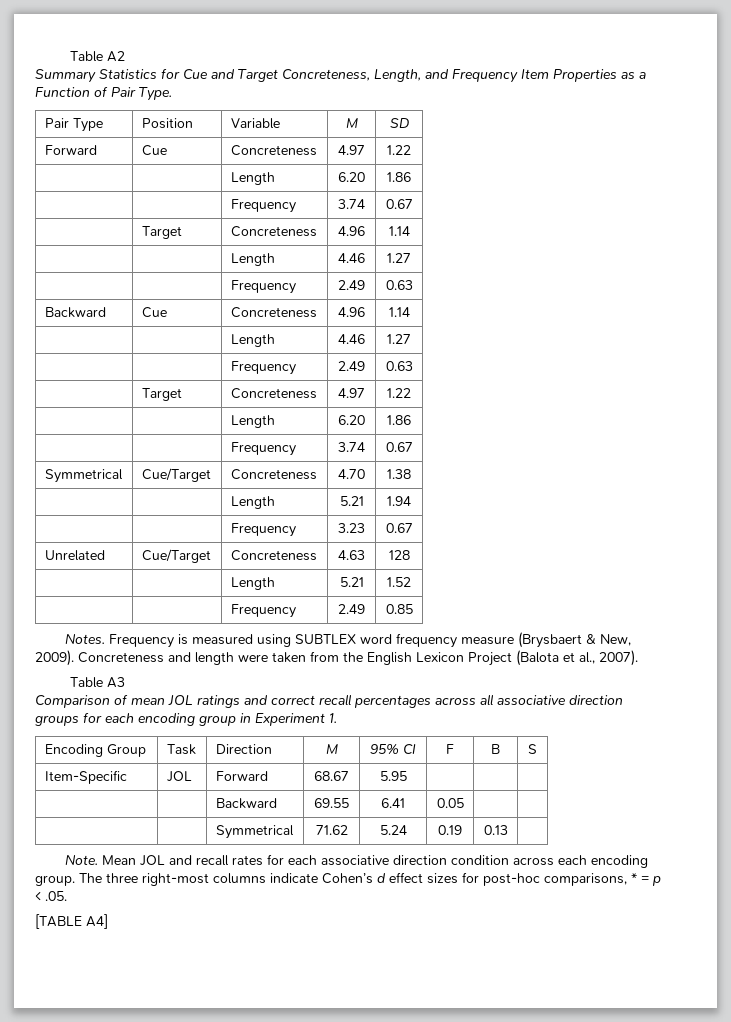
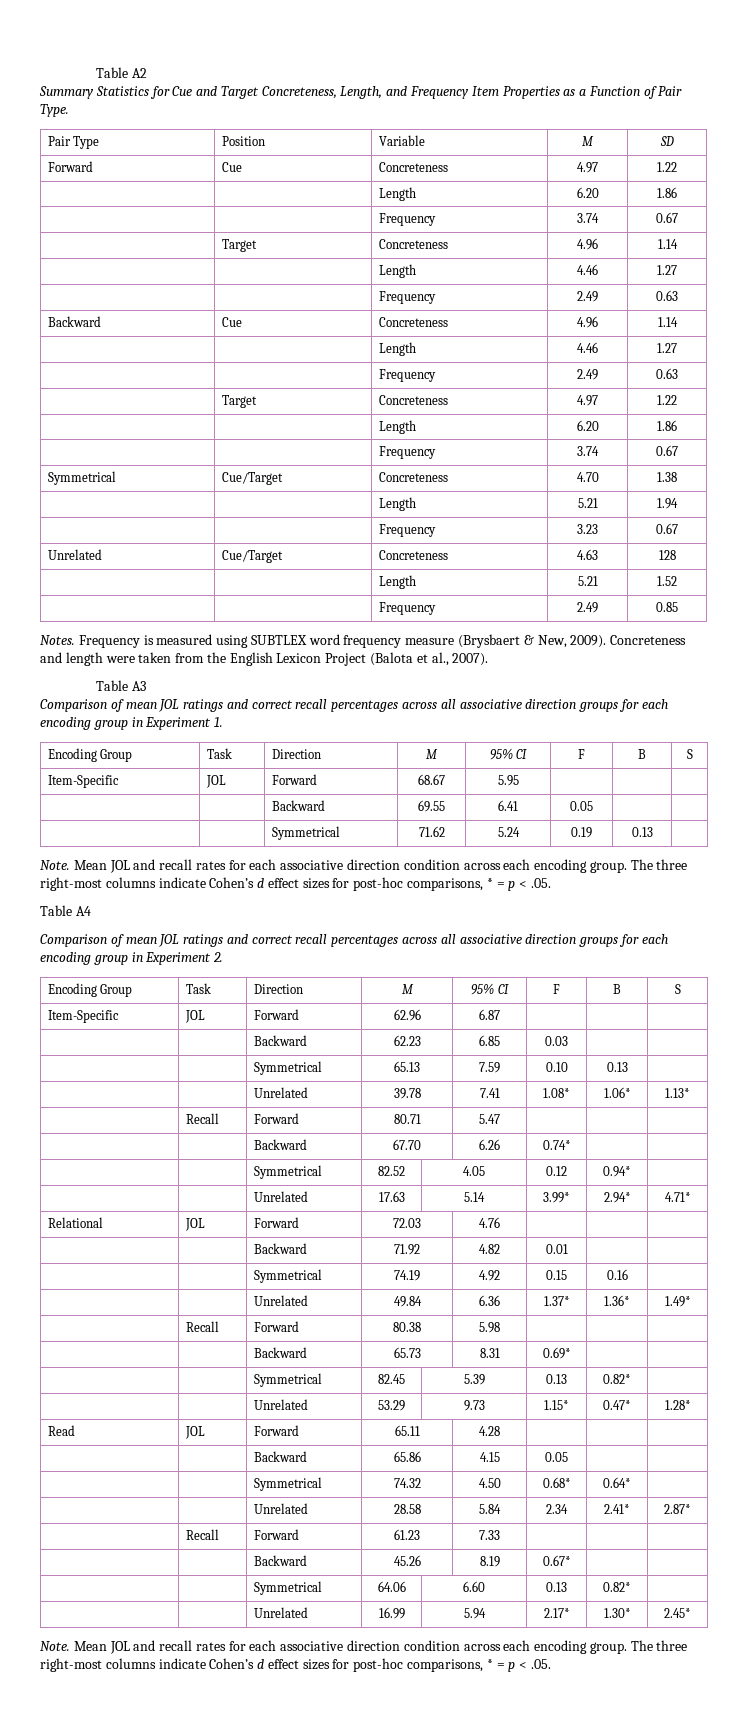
[35,914,108,929] [TABLE A4] -> [40,905,91,916] [40,934,668,947] [40,952,224,965] [47,983,133,997] [185,983,211,994] [253,984,303,994] [401,984,414,994] [471,983,509,995] [553,984,560,994] [613,984,621,994] [674,984,681,994] [47,1010,119,1023] [184,1010,205,1023] [253,1009,299,1020] [393,1009,421,1021] [479,1009,500,1020] [253,1035,307,1046] [393,1035,421,1046] [479,1035,500,1046] [545,1036,568,1046] [253,1061,322,1075] [394,1061,420,1072] [479,1062,500,1073] [545,1062,568,1072] [606,1062,628,1072] [253,1087,308,1098] [393,1088,421,1099] [479,1088,500,1098] [543,1088,570,1098] [603,1087,631,1098] [665,1088,690,1098] [185,1113,219,1124] [253,1113,299,1124] [393,1114,421,1124] [479,1114,500,1124] [253,1139,307,1150] [393,1139,421,1150] [479,1139,500,1150] [542,1140,571,1150] [253,1165,322,1179] [378,1166,405,1176] [463,1166,485,1176] [546,1166,567,1176] [603,1166,631,1177] [253,1191,308,1202] [378,1191,405,1202] [464,1192,485,1202] [543,1192,570,1203] [603,1192,631,1203] [664,1192,691,1202] [47,1217,103,1228] [184,1218,205,1231] [253,1217,299,1228] [393,1218,421,1228] [479,1217,500,1228] [253,1243,307,1254] [394,1244,420,1255] [479,1244,500,1254] [545,1244,568,1254] [253,1269,322,1283] [394,1270,420,1281] [479,1270,500,1281] [546,1270,567,1280] [606,1269,628,1280] [253,1295,308,1306] [393,1296,422,1307] [479,1295,500,1306] [543,1296,570,1306] [604,1295,630,1306] [664,1296,691,1307] [185,1321,219,1332] [253,1321,299,1332] [393,1322,421,1332] [479,1322,500,1333] [253,1347,307,1358] [393,1347,421,1358] [479,1348,500,1358] [542,1347,571,1359] [253,1373,322,1387] [378,1374,405,1384] [463,1374,485,1385] [546,1374,567,1384] [603,1374,631,1384] [253,1399,308,1410] [378,1400,405,1411] [463,1400,485,1411] [544,1400,569,1410] [603,1400,631,1410] [664,1400,691,1410] [47,1425,75,1436] [184,1426,205,1439] [253,1425,299,1436] [394,1425,420,1436] [479,1426,500,1436] [253,1451,307,1462] [393,1451,421,1462] [479,1452,500,1462] [545,1452,568,1462] [253,1477,322,1491] [393,1478,421,1488] [478,1478,501,1488] [542,1477,571,1488] [603,1477,631,1488] [253,1503,308,1514] [393,1504,421,1514] [479,1504,501,1514] [546,1504,568,1514] [604,1504,630,1514] [664,1504,691,1514] [185,1529,219,1540] [253,1529,299,1540] [394,1529,420,1540] [479,1530,500,1540] [253,1555,307,1566] [393,1555,421,1566] [479,1556,500,1567] [542,1555,571,1566] [253,1581,322,1595] [377,1581,406,1592] [463,1581,485,1592] [546,1582,567,1592] [603,1582,631,1592] [253,1607,308,1618] [378,1607,405,1619] [463,1608,486,1619] [543,1608,570,1618] [603,1608,631,1618] [664,1608,691,1618] [40,1640,688,1654] [40,1658,551,1672] Table A4 // Comparison of mean JOL ratings and correct recall percentages across all associative direction groups for each encoding group in Experiment 2. // Encoding Group | Task | Direction | M | 95% CI | F | B | S // Item-Specific | JOL | Forward | 62.96 | 6.87 | | | // | | Backward | 62.23 | 6.85 | 0.03 | | // | | Symmetrical | 65.13 | 7.59 | 0.10 | 0.13 | // | | Unrelated | 39.78 | 7.41 | 1.08* | 1.06* | 1.13* // | Recall | Forward | 80.71 | 5.47 | | | // | | Backward | 67.70 | 6.26 | 0.74* | | // | | Symmetrical | 82.52 | 4.05 | 0.12 | 0.94* | // | | Unrelated | 17.63 | 5.14 | 3.99* | 2.94* | 4.71* // Relational | JOL | Forward | 72.03 | 4.76 | | | // | | Backward | 71.92 | 4.82 | 0.01 | | // | | Symmetrical | 74.19 | 4.92 | 0.15 | 0.16 | // | | Unrelated | 49.84 | 6.36 | 1.37* | 1.36* | 1.49* // | Recall | Forward | 80.38 | 5.98 | | | // | | Backward | 65.73 | 8.31 | 0.69* | | // | | Symmetrical | 82.45 | 5.39 | 0.13 | 0.82* | // | | Unrelated | 53.29 | 9.73 | 1.15* | 0.47* | 1.28* // Read | JOL | Forward | 65.11 | 4.28 | | | // | | Backward | 65.86 | 4.15 | 0.05 | | // | | Symmetrical | 74.32 | 4.50 | 0.68* | 0.64* | // | | Unrelated | 28.58 | 5.84 | 2.34 | 2.41* | 2.87* // | Recall | Forward | 61.23 | 7.33 | | | // | | Backward | 45.26 | 8.19 | 0.67* | | // | | Symmetrical | 64.06 | 6.60 | 0.13 | 0.82* | // | | Unrelated | 16.99 | 5.94 | 2.17* | 1.30* | 2.45* // Note. Mean JOL and recall rates for each associative direction condition across each encoding group. The three right-most columns indicate Cohen’s d effect sizes for post-hoc comparisons, * = p < .05.

